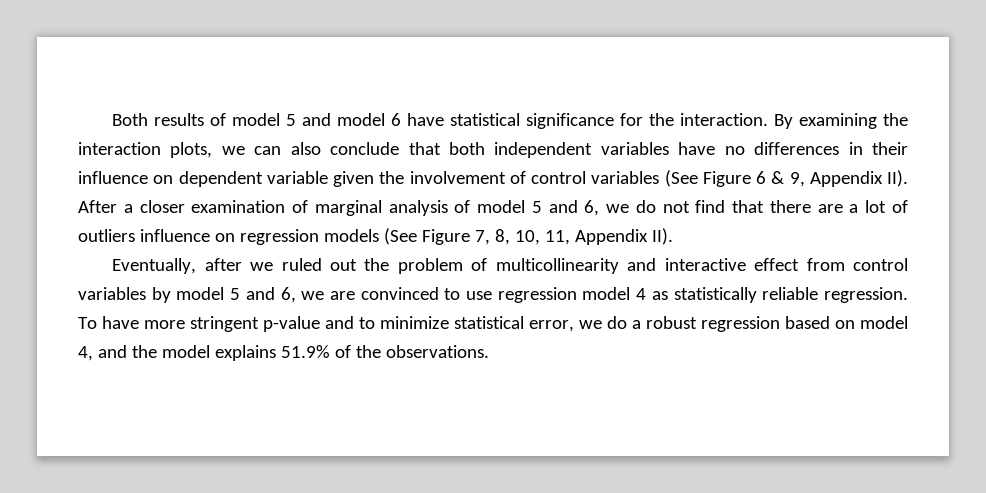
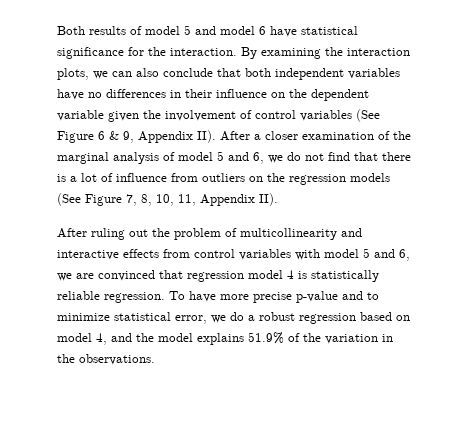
(174, 179) none -> [289,89,307,98] the
(309, 206) none -> [393,131,411,140] the
[817,204,843,213] are -> [57,174,66,182] is
[78,229,235,242] outliers influence on -> [116,173,285,182] influence from outliers on the
[112,258,322,274] Eventually, after we ruled -> [57,228,125,240] After ruling
[754,258,800,271] effect -> [123,249,159,258] effects
[151,287,171,303] by -> [295,249,320,260] with
[444,288,493,300] to use -> [159,270,183,279] that
[651,291,668,300] as -> [298,271,307,279] is
[190,316,259,332] stringent -> [253,292,292,303] precise
(381, 351) none -> [325,334,393,344] [57,354,75,363] variation in the

